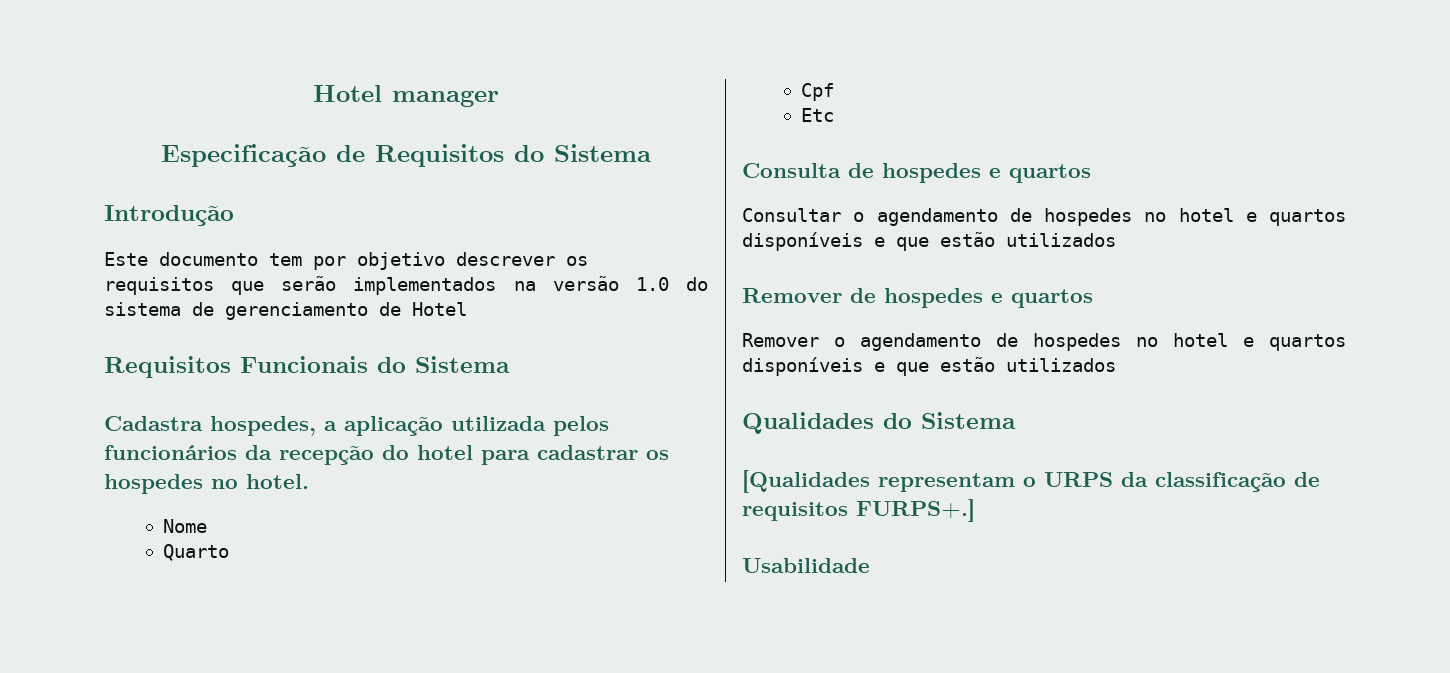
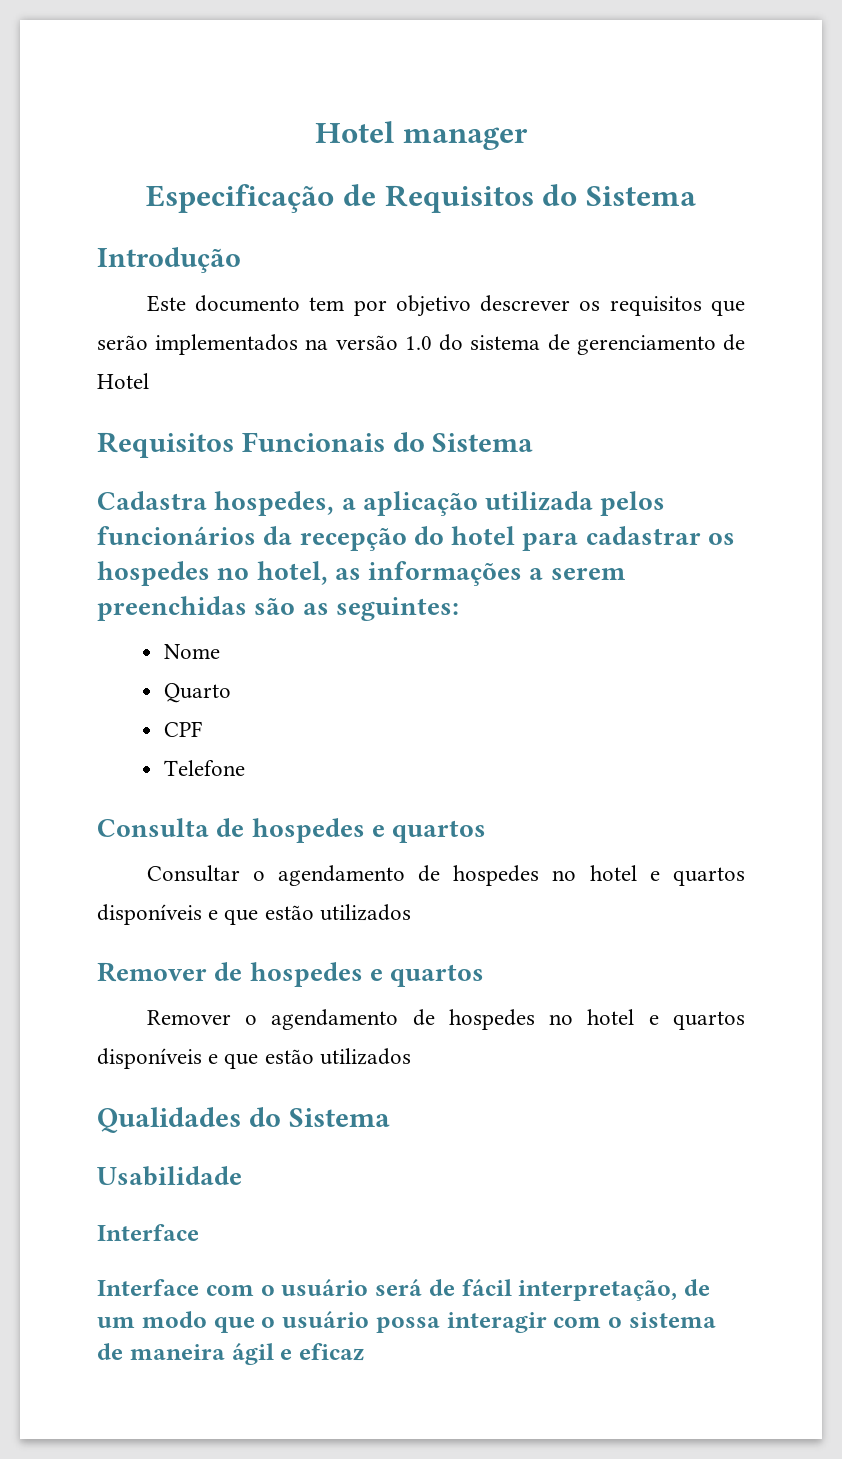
[246,474,309,489] hotel. -> [256,561,626,586] [97,596,459,621] hotel, as informações a serem preenchidas são as seguintes:
[800,83,834,101] [800,108,834,122] Cpf // Etc -> [163,721,202,737] [163,760,245,776] CPF // Telefone
[742,470,1320,493] [742,499,975,522] [742,558,870,573] [Qualidades representam o URPS da classificação de requisitos FURPS+.] // Usabilidade -> [97,1166,242,1186] [97,1224,199,1241] [97,1279,710,1301] [97,1311,716,1333] [97,1343,364,1365] Usabilidade // Interface // Interface com o usuário será de fácil interpretação, de um modo que o usuário possa interagir com o sistema de maneira ágil e eficaz

